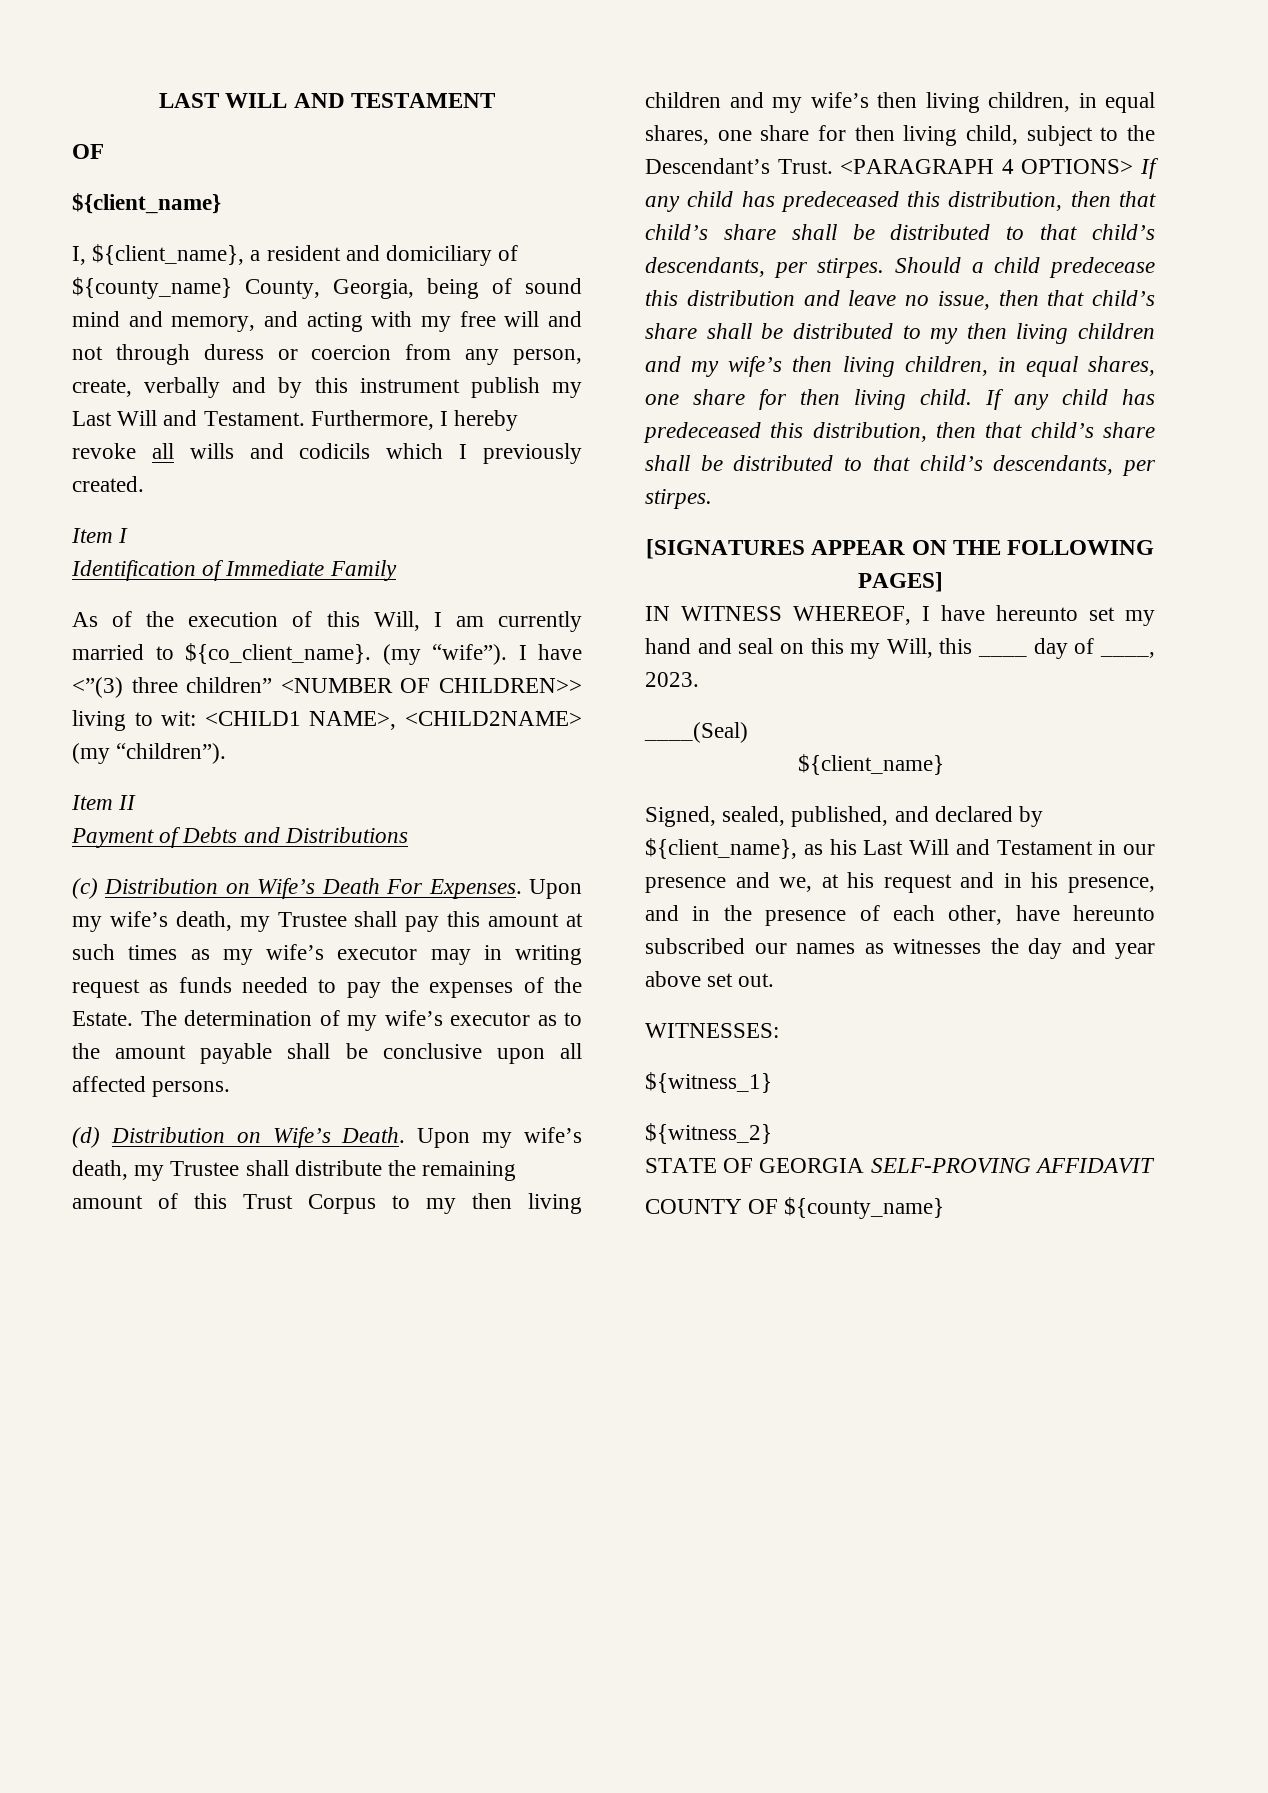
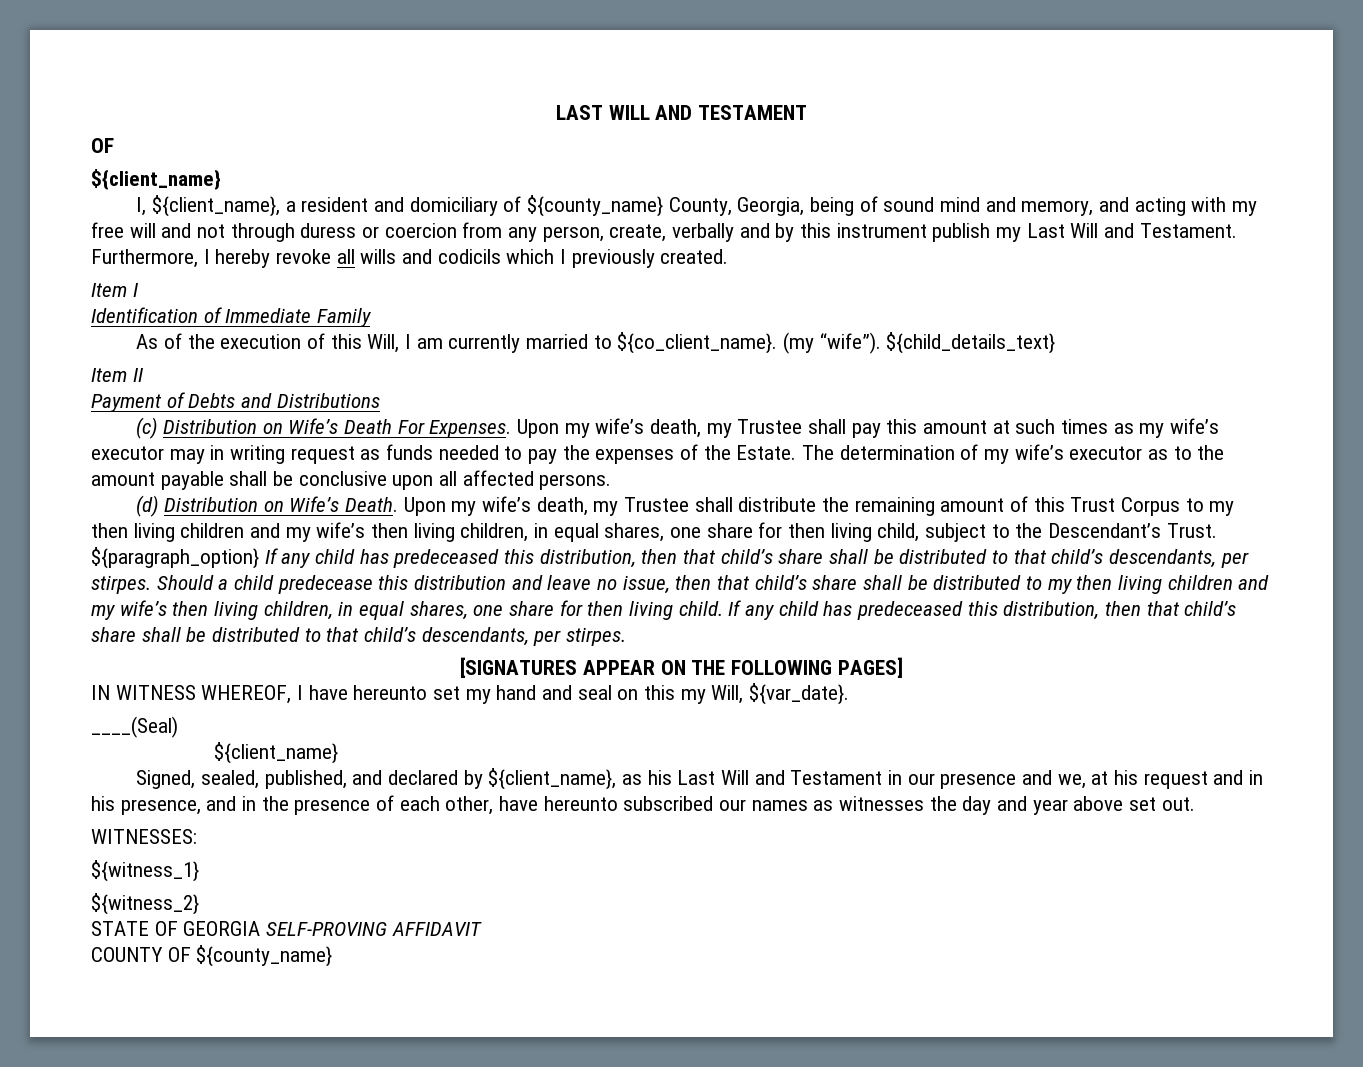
[518,644,582,660] [72,677,582,698] [72,710,582,731] [72,743,227,764] I have <”(3) three children” <NUMBER OF CHILDREN>> living to wit: <CHILD1 NAME>, <CHILD2NAME> (my “children”). -> [886,332,1056,354] ${child_details_text}
[840,159,1134,174] <PARAGRAPH 4 OPTIONS> -> [91,547,259,569] ${paragraph_option}
[939,638,973,654] [978,638,1155,659] [645,672,699,687] this ____ day of ____, 2023. -> [749,683,850,705] ${var_date}.

